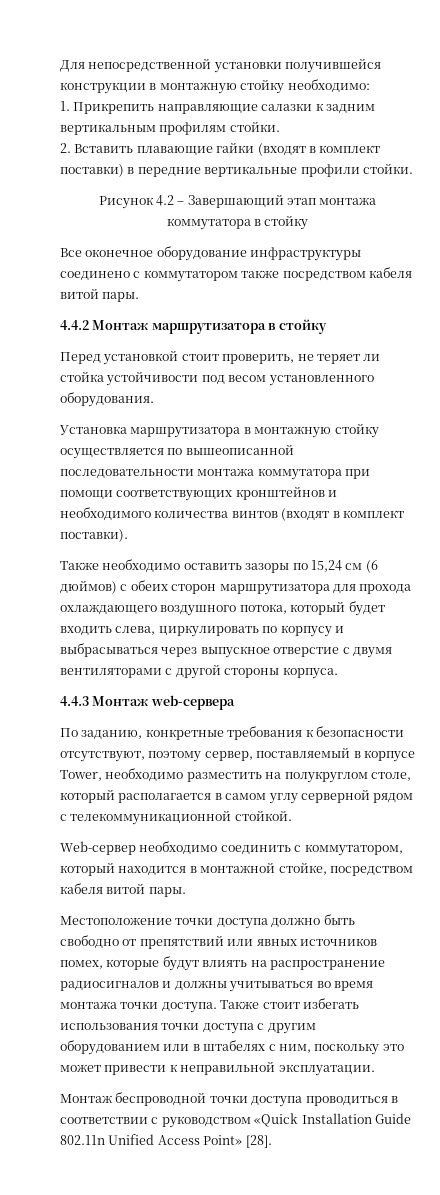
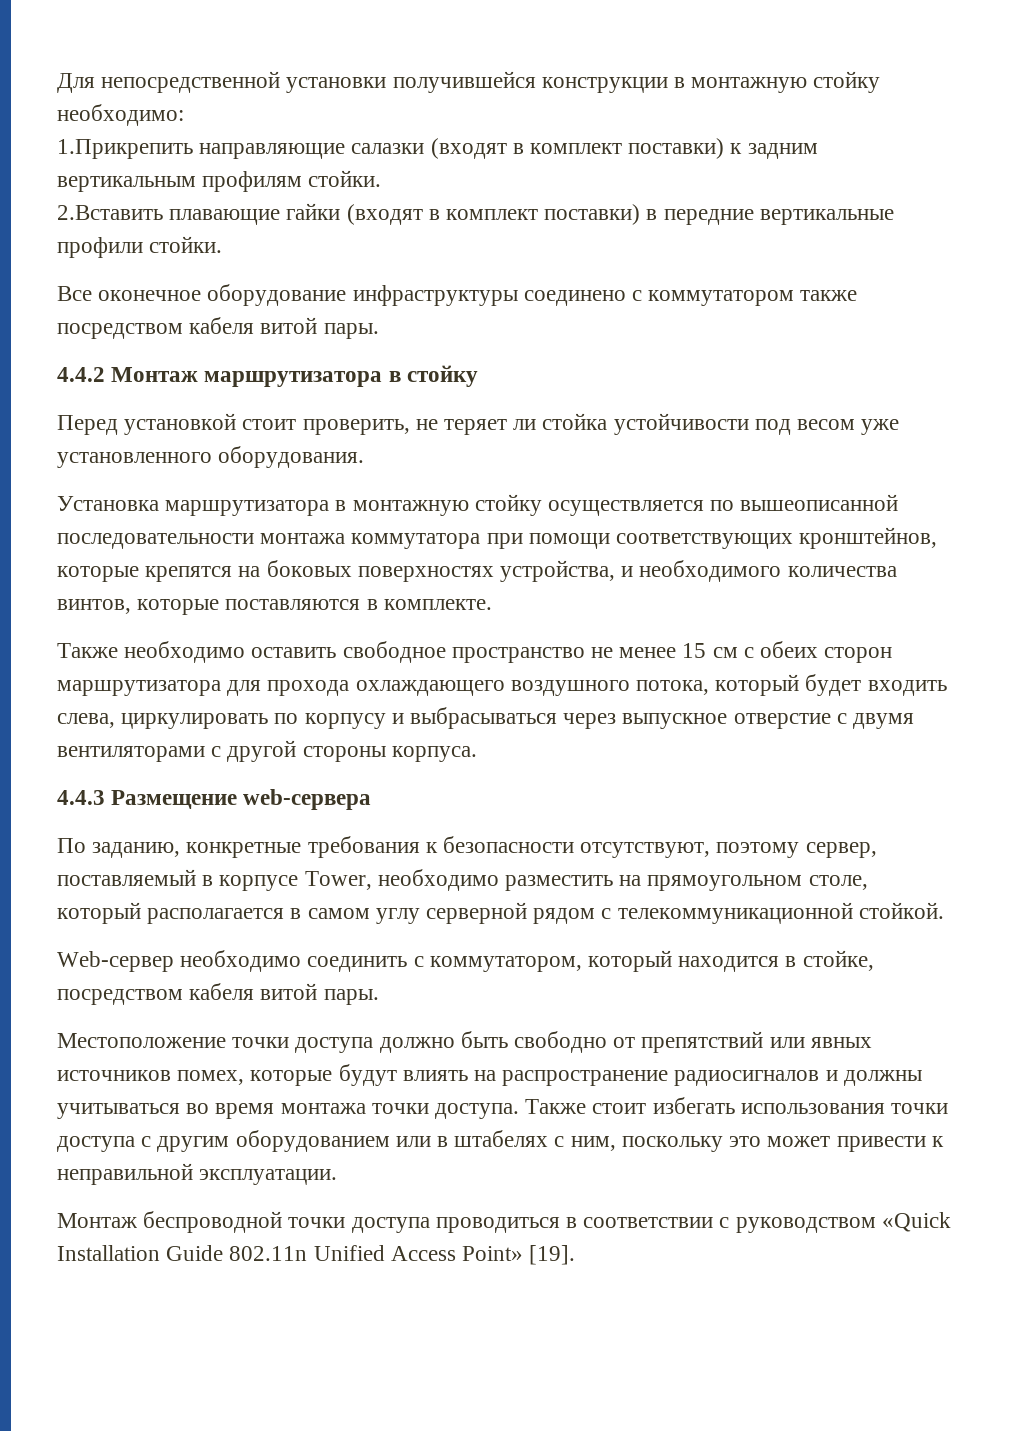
[60,101,313,114] 1. Прикрепить направляющие салазки -> [57,138,725,159] 1.Прикрепить направляющие салазки (входят в комплект поставки)
[60,143,134,153] 2. Вставить -> [57,205,163,220] 2.Вставить
[98,194,377,209] [166,215,309,230] // Рисунок 4.2 – Завершающий этап монтажа коммутатора в стойку -> (223, 244) none
(267, 378) none -> [861,419,900,435] уже
[235,486,338,500] [60,507,404,521] [60,529,128,542] [60,559,378,573] [60,580,117,594] кронштейнов и необходимого количества винтов (входят в комплект поставки). // Также необходимо оставить зазоры по 15,24 см (6 дюймов) -> [799,527,938,549] [57,560,897,582] [57,599,492,615] [57,641,738,663] кронштейнов, которые крепятся на боковых поверхностях устройства, и необходимого количества винтов, которые поставляются в комплекте. // Также необходимо оставить свободное пространство не менее 15 см
[92,696,150,706] Монтаж -> [111,790,238,809] Размещение
[284,771,368,783] полукруглом -> [647,875,803,891] прямоугольном
[200,862,276,873] монтажной -> (797, 961) none
[245,1135,272,1148] [28]. -> [529,1245,576,1265] [19].

